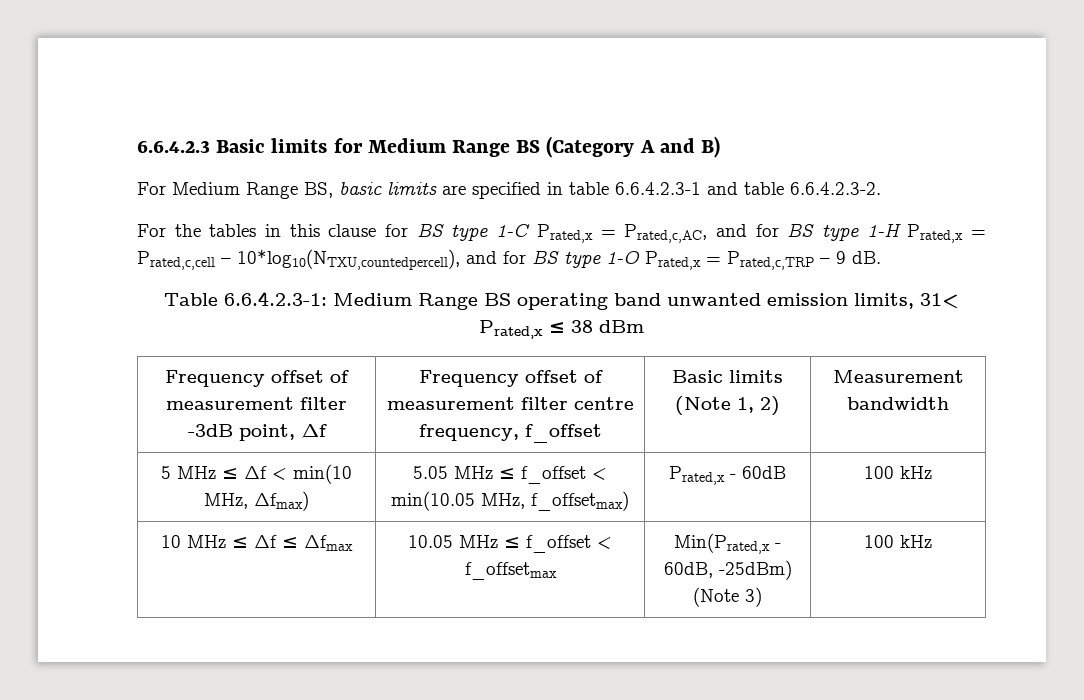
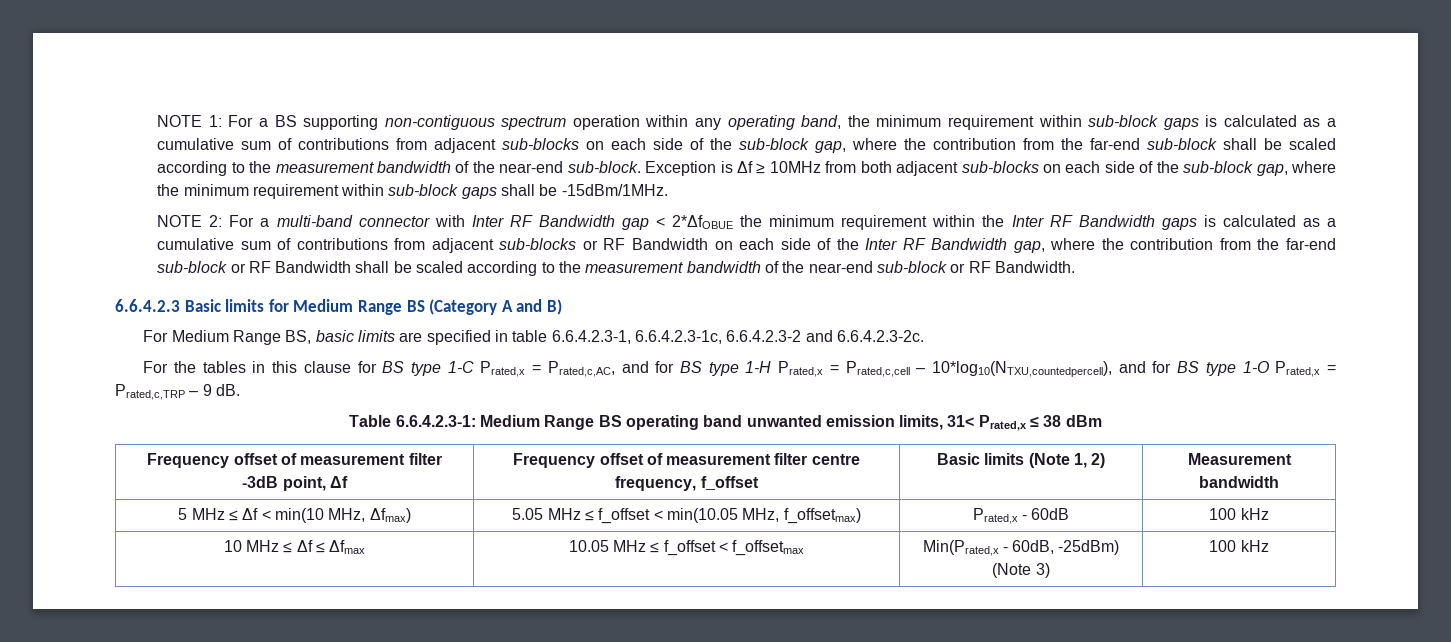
(137, 146) none -> [157,115,1336,130] [157,138,1336,153] [157,161,1336,176] [157,184,668,199] [157,215,1336,230] [157,238,1336,253] [157,261,1075,276] NOTE 1: For a BS supporting non-contiguous spectrum operation within any operating band, the minimum requirement within sub-block gaps is calculated as a cumulative sum of contributions from adjacent sub-blocks on each side of the sub-block gap, where the contribution from the far-end sub-block shall be scaled according to the measurement bandwidth of the near-end sub-block. Exception is Δf ≥ 10MHz from both adjacent sub-blocks on each side of the sub-block gap, where the minimum requirement within sub-block gaps shall be -15dBm/1MHz. // NOTE 2: For a multi-band connector with Inter RF Bandwidth gap < 2*ΔfOBUE the minimum requirement within the Inter RF Bandwidth gaps is calculated as a cumulative sum of contributions from adjacent sub-blocks or RF Bandwidth on each side of the Inter RF Bandwidth gap, where the contribution from the far-end sub-block or RF Bandwidth shall be scaled according to the measurement bandwidth of the near-end sub-block or RF Bandwidth. //
[615,182,881,195] 6.6.4.2.3-1 and table 6.6.4.2.3-2. -> [551,330,924,344] 6.6.4.2.3-1, 6.6.4.2.3-1c, 6.6.4.2.3-2 and 6.6.4.2.3-2c.

